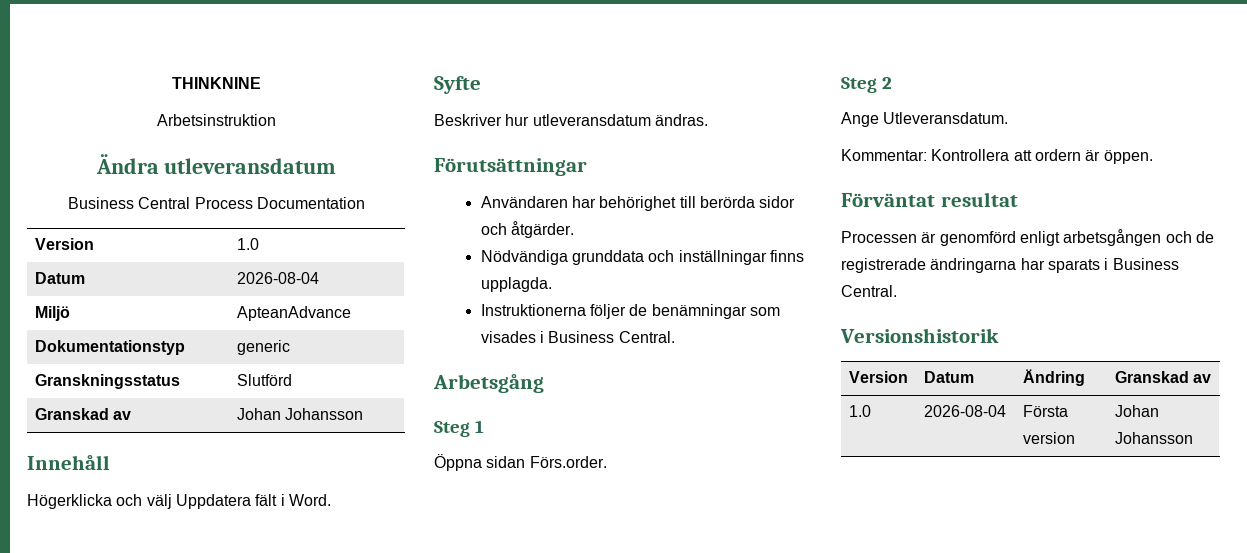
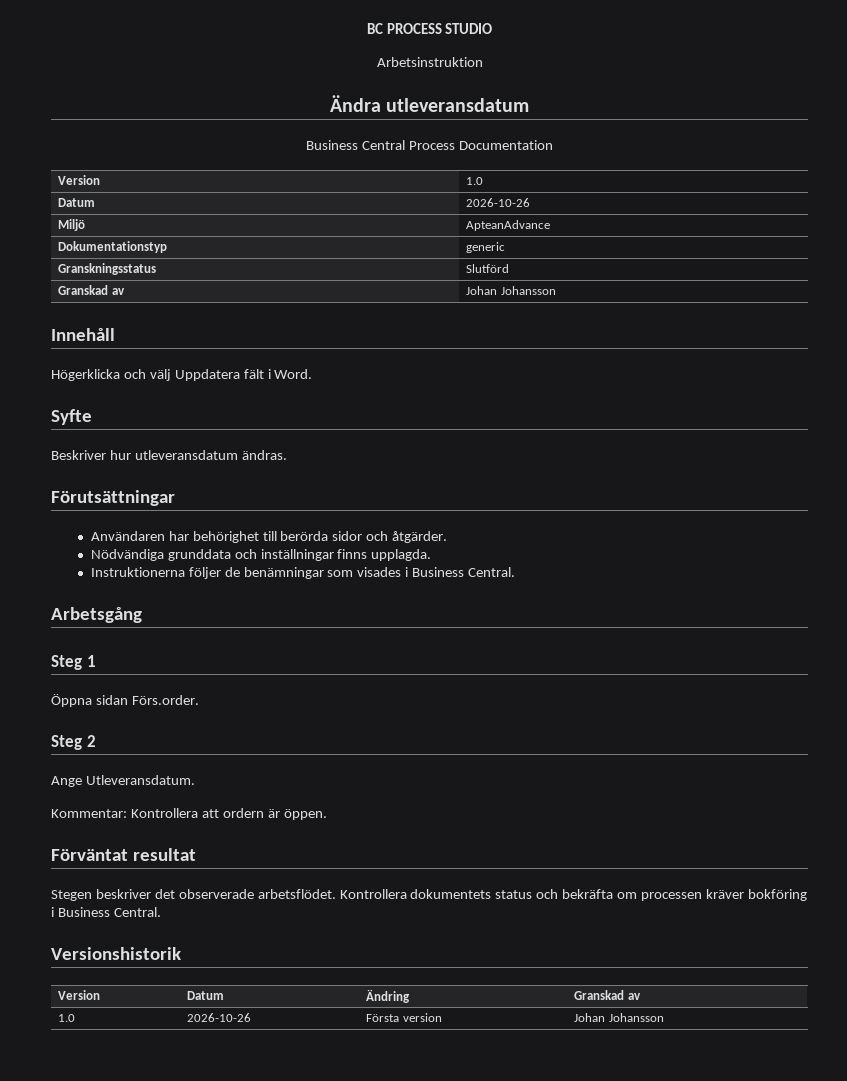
[172,77,261,89] THINKNINE -> [366,23,493,34] BC PROCESS STUDIO
[236,272,319,284] 2026-08-04 -> [466,198,531,207] 2026-10-26
[841,229,1214,246] [841,258,1100,273] Processen är genomförd enligt arbetsgången och de registrerade ändringarna har sparats -> [51,889,807,901] Stegen beskriver det observerade arbetsflödet. Kontrollera dokumentets status och bekräfta om processen kräver bokföring
[923,405,1006,417] 2026-08-04 -> [187,1013,252,1022] 2026-10-26

